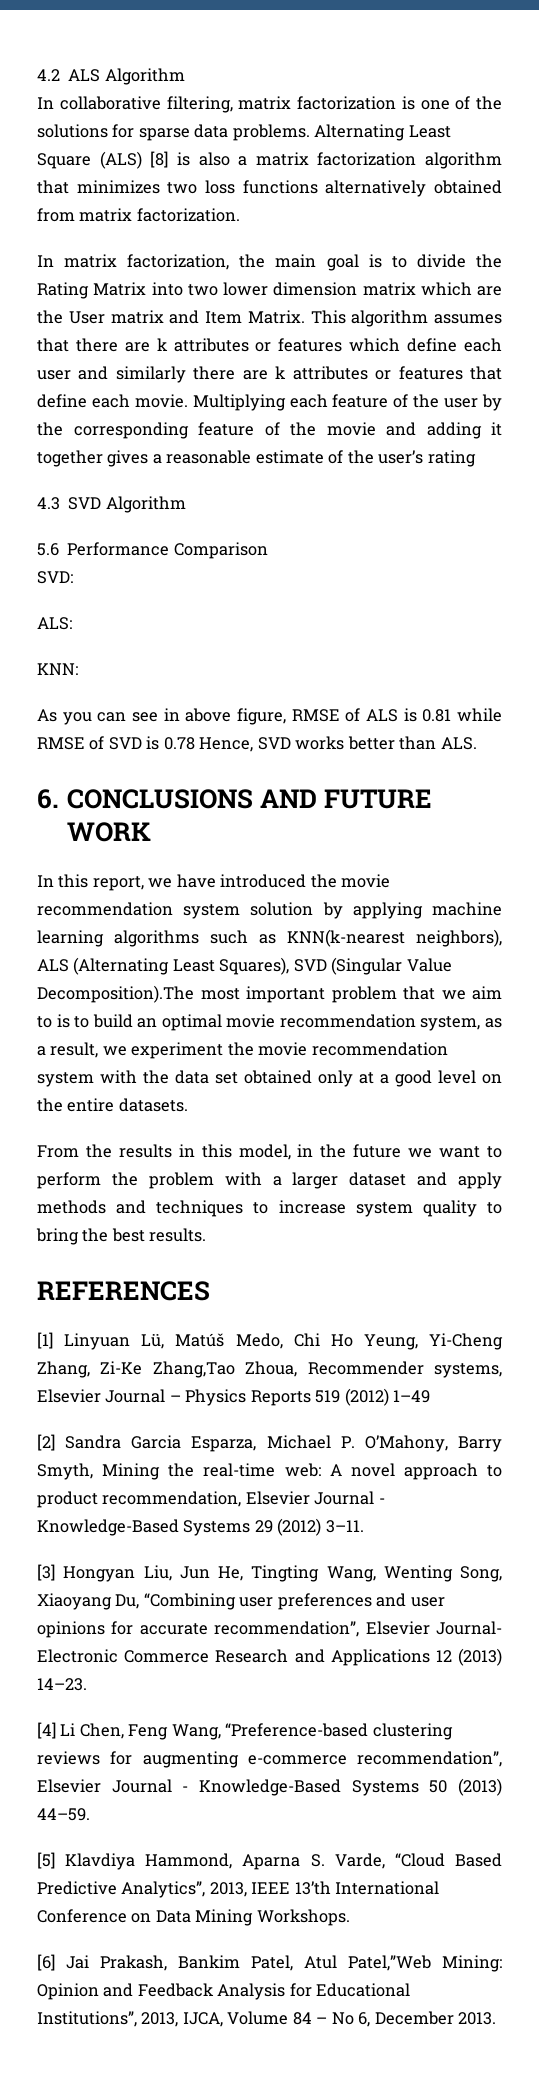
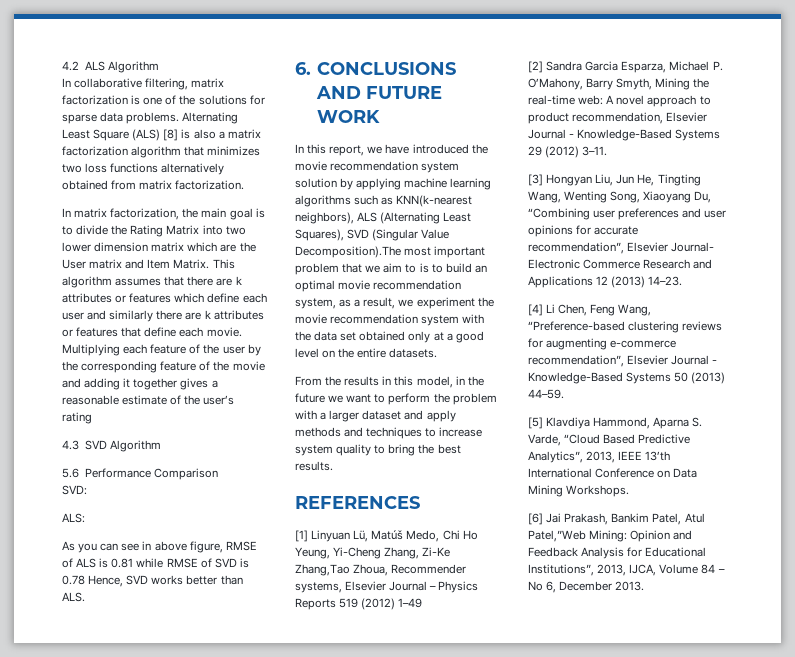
[37,663,78,675] // KNN: -> (85, 518) none

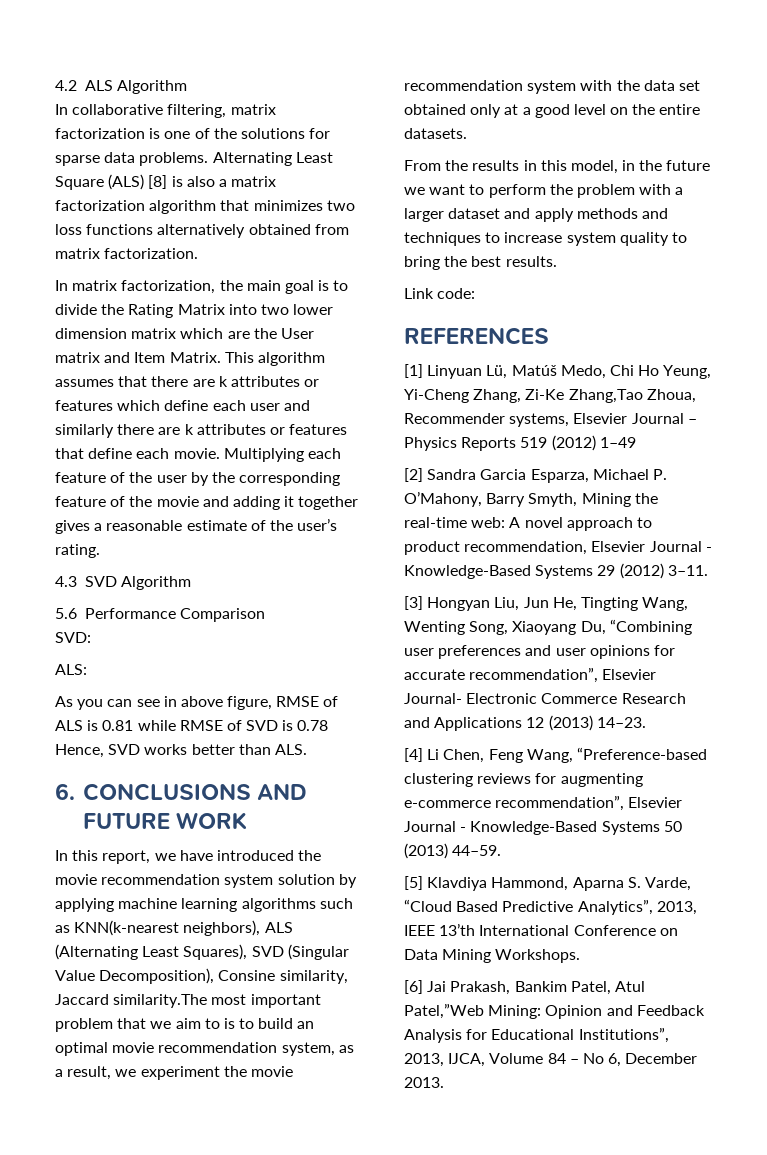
[62,412,92,424] rating -> [55,544,100,558] rating.
[295,246,401,258] Decomposition).The -> [99,968,348,984] [55,994,208,1008] Decomposition), Consine similarity, Jaccard similarity.The
(333, 466) none -> [404,288,476,299] // Link code:

